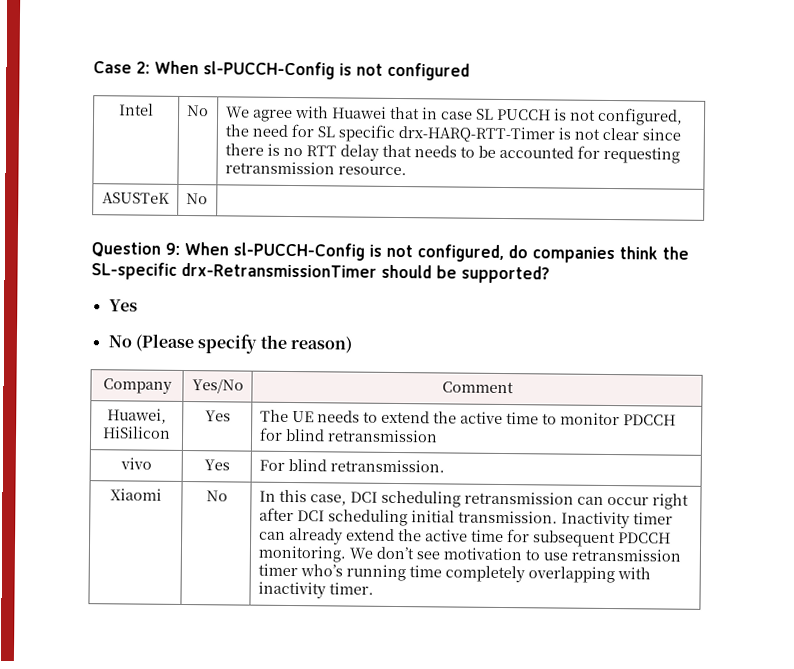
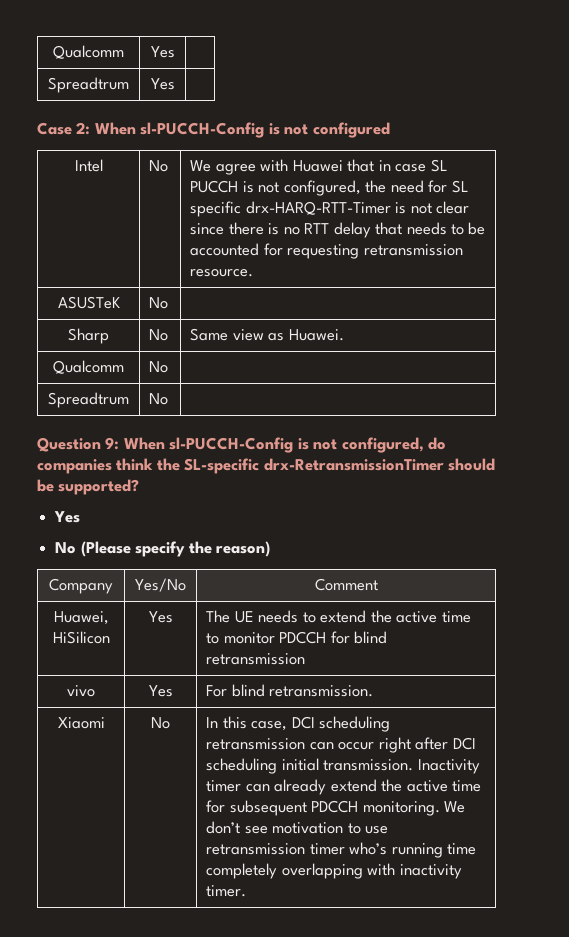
(93, 67) none -> [53,45,124,59] [150,46,175,58] [48,77,129,93] [150,78,175,90] Qualcomm | Yes | // Spreadtrum | Yes | //
(208, 198) none -> [68,328,109,344] [149,329,169,341] [190,328,344,341] [53,360,124,374] [149,361,169,373] [48,392,129,408] [149,393,169,405] // Sharp | No | Same view as Huawei. // Qualcomm | No | // Spreadtrum | No |

